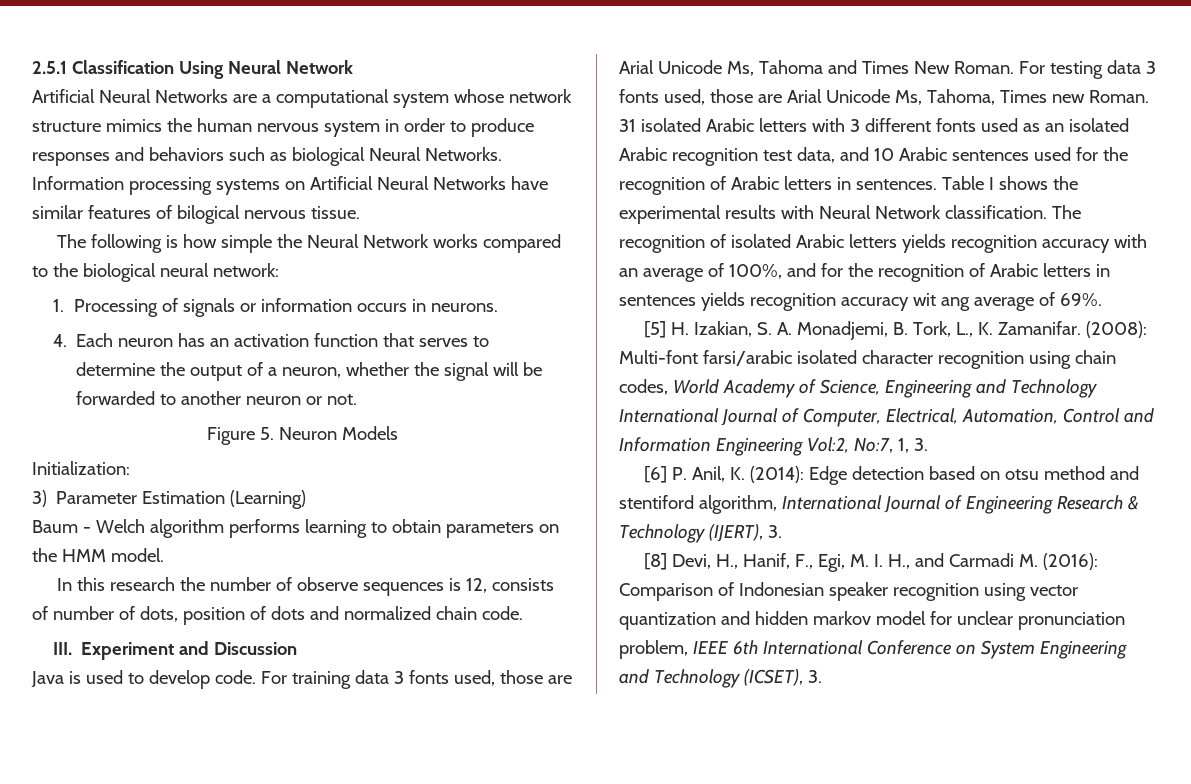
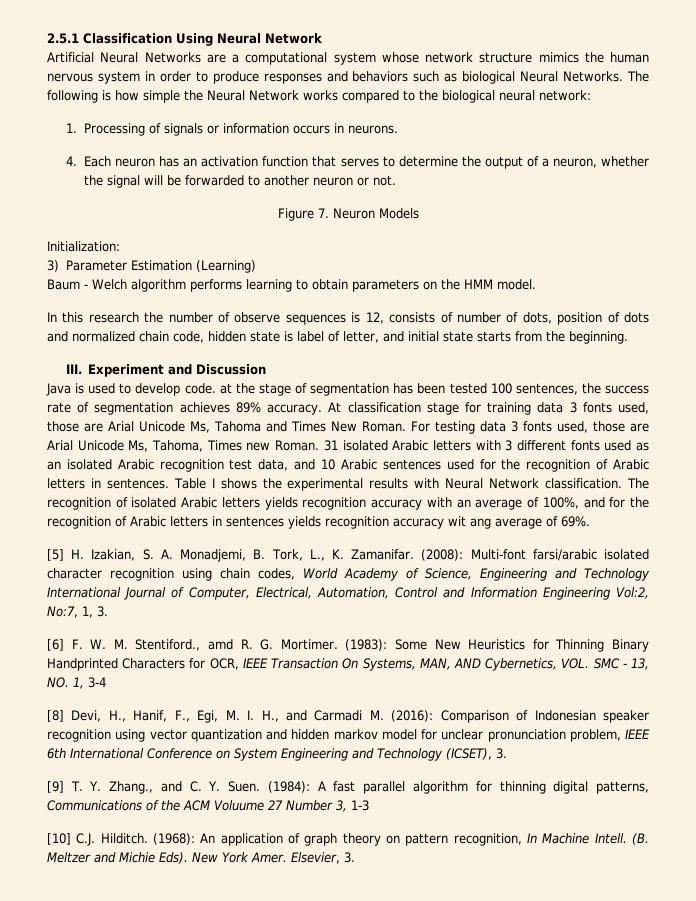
[32,176,548,195] [32,205,360,224] Information processing systems on Artificial Neural Networks have similar features of bilogical nervous tissue. // -> (624, 76) none
[259,427,274,440] 5. -> [317,208,329,218] 7.
[481,606,523,620] code. -> [173,331,628,344] code, hidden state is label of letter, and initial state starts from the beginning.
[260,671,287,684] For -> [219,383,650,396] [47,402,481,415] at the stage of segmentation has been tested 100 sentences, the success rate of segmentation achieves 89% accuracy. At classification stage for
[672,466,1140,485] [619,495,1138,514] [619,524,782,543] P. Anil, K. (2014): Edge detection based on otsu method and stentiford algorithm, International Journal of Engineering Research & Technology (IJERT), 3. -> [71,639,649,652] [47,658,649,671] [47,677,106,689] F. W. M. Stentiford., amd R. G. Mortimer. (1983): Some New Heuristics for Thinning Binary Handprinted Characters for OCR, IEEE Transaction On Systems, MAN, AND Cybernetics, VOL. SMC - 13, NO. 1, 3-4
(822, 676) none -> [47,781,649,794] [47,800,369,812] [47,833,649,846] [47,852,355,864] // [9] T. Y. Zhang., and C. Y. Suen. (1984): A fast parallel algorithm for thinning digital patterns, Communications of the ACM Voluume 27 Number 3, 1-3 // [10] C.J. Hilditch. (1968): An application of graph theory on pattern recognition, In Machine Intell. (B. Meltzer and Michie Eds). New York Amer. Elsevier, 3.

